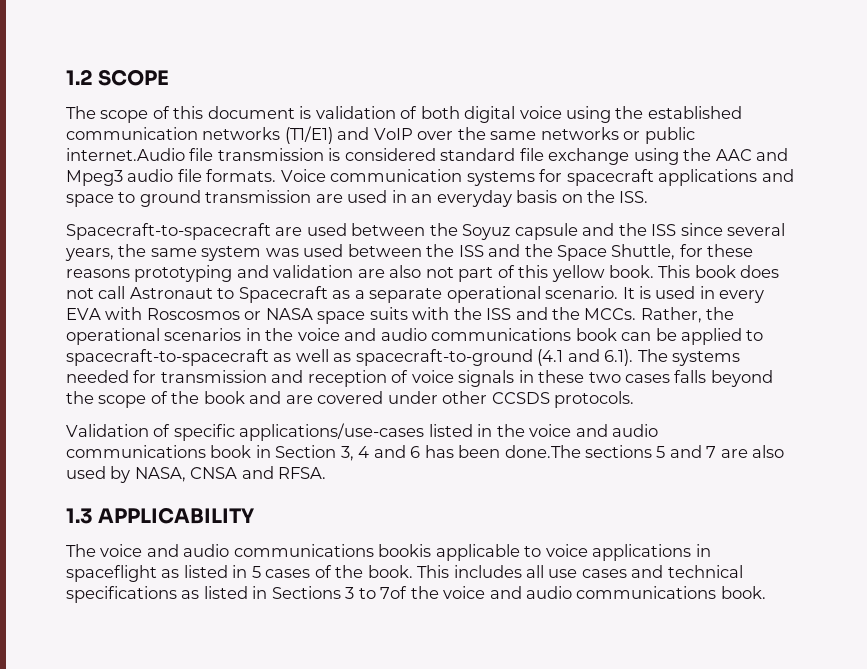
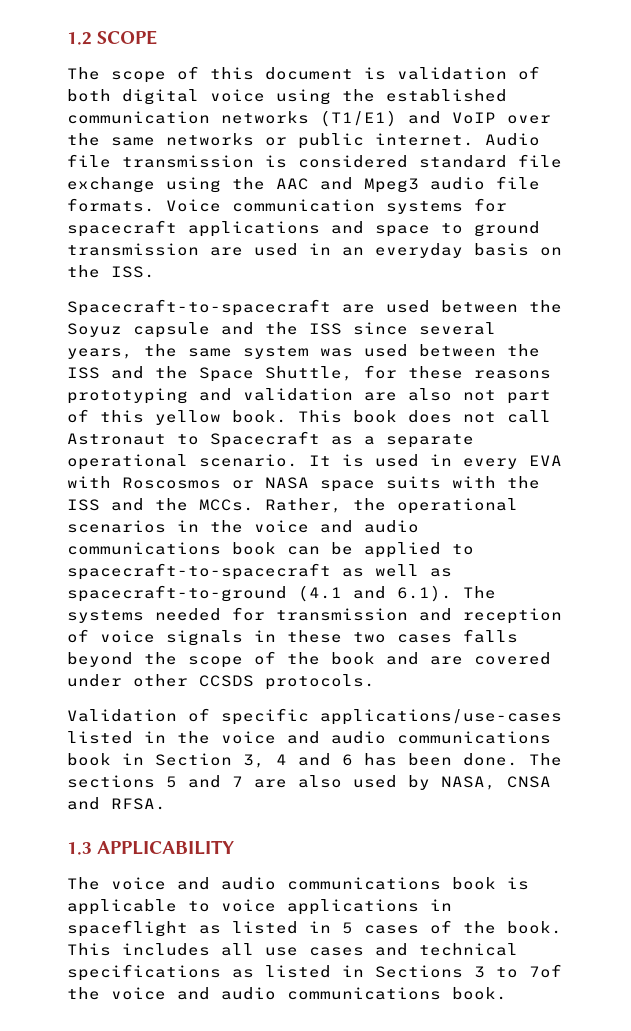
[66,148,185,161] internet.Audio -> [375,133,540,146] internet. Audio
[504,445,581,458] done.The -> [463,753,562,766] done. The
[378,544,432,557] bookis -> [452,877,529,890] book is

